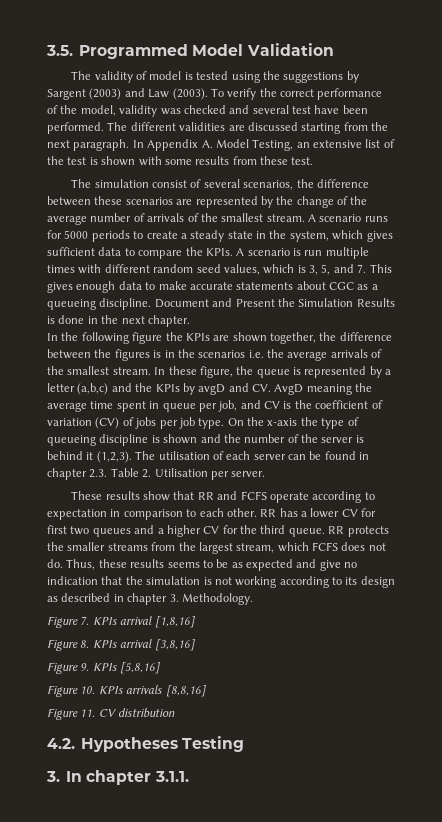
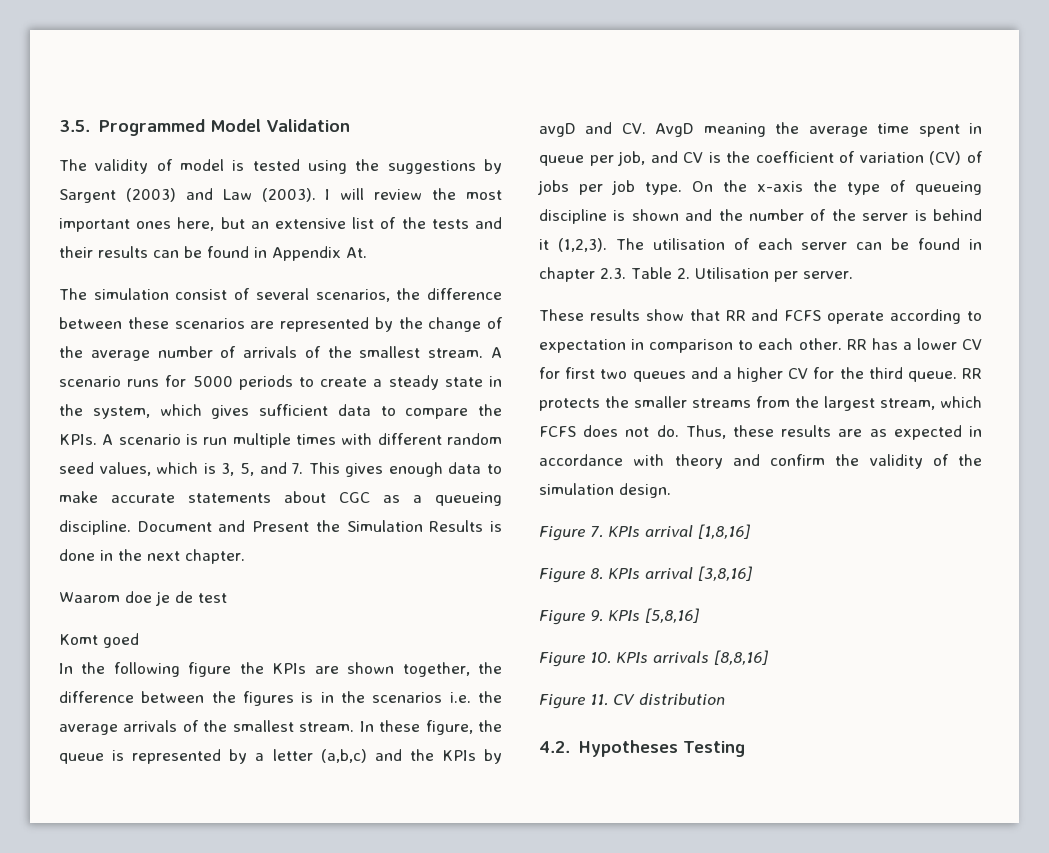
[210,88,383,100] [47,105,368,117] [47,122,388,134] [47,139,294,151] To verify the correct performance of the model, validity was checked and several test have been performed. The different validities are discussed starting from the next paragraph. In Appendix A. Model Testing, -> [325,188,503,200] [59,217,245,232] I will review the most important ones here, but
[67,156,314,166] test is shown with some results from these test. -> [431,217,502,229] [59,246,367,261] tests and their results can be found in Appendix At.
(190, 321) none -> [59,591,227,606] [59,633,139,648] // Waarom doe je de test // Komt goed
[167,559,358,571] [47,576,395,588] [47,593,253,605] seems to be as expected and give no indication that the simulation is not working according to its design as described in chapter 3. Methodology. -> [838,425,982,440] [539,454,982,469] [539,483,671,498] are as expected in accordance with theory and confirm the validity of the simulation design.
[46,770,189,785] // 3. In chapter 3.1.1. -> (746, 749) none

